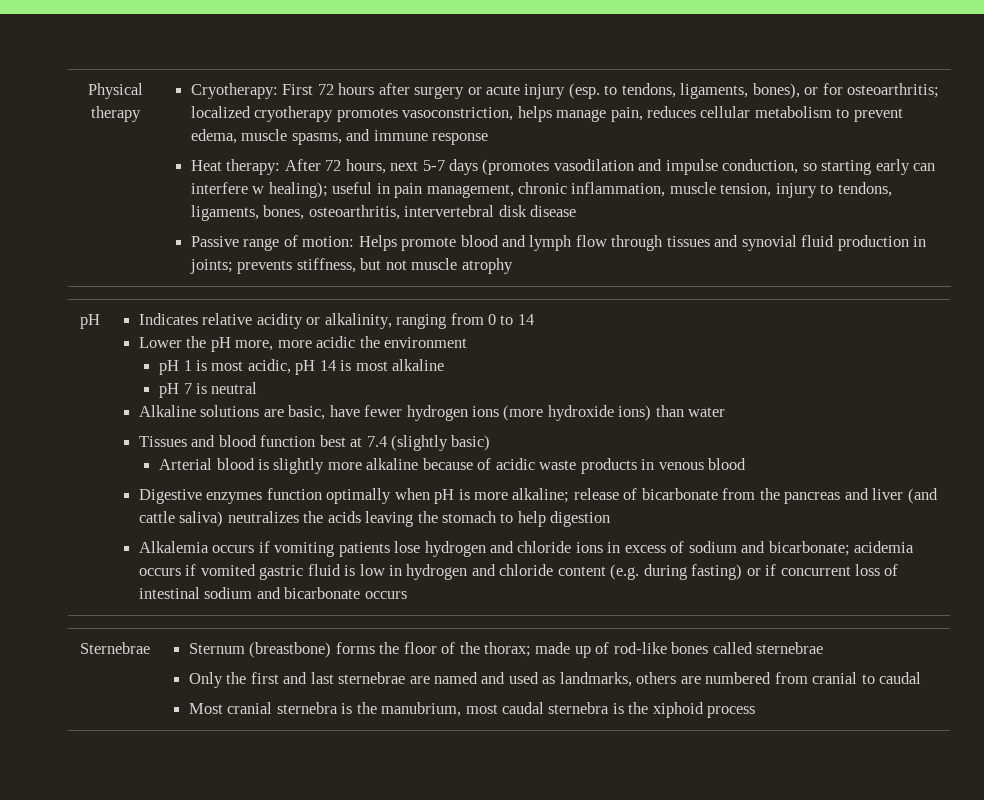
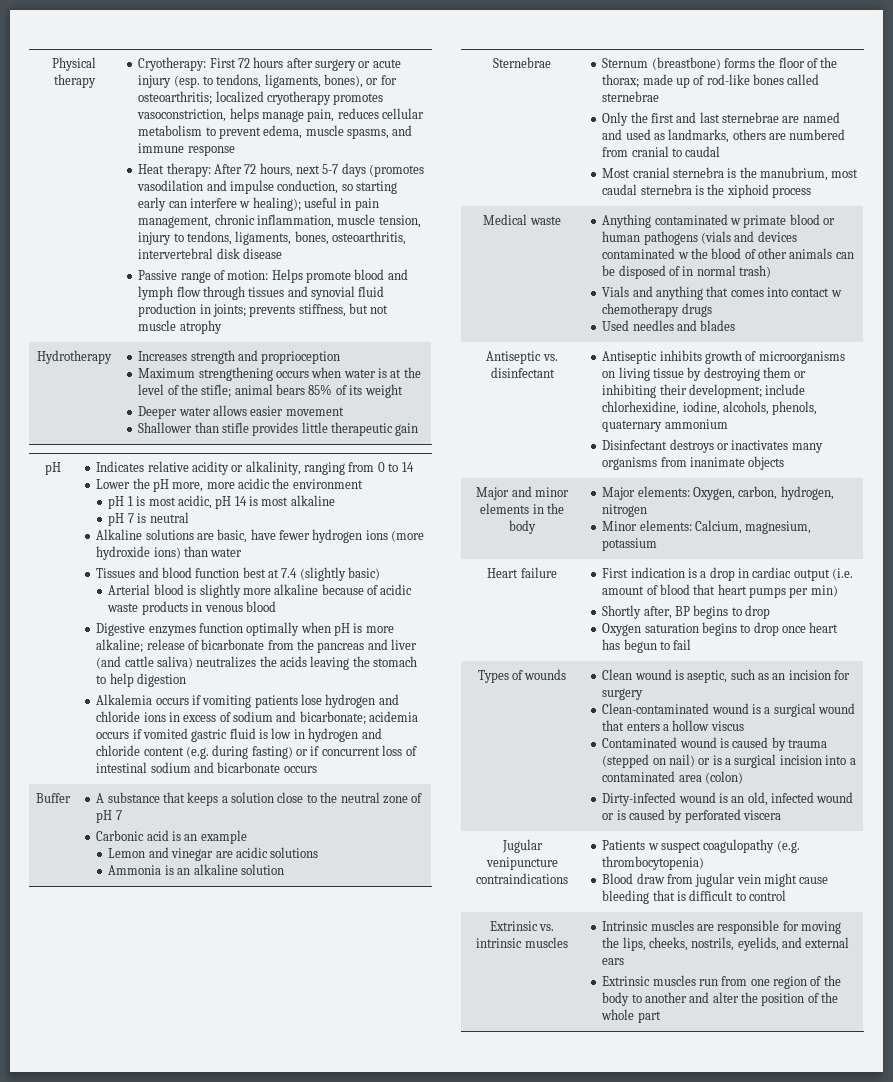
(513, 266) none -> [37,350,112,364] [138,350,341,364] [138,367,421,381] [138,384,403,398] [138,405,344,419] [138,422,419,436] // Hydrotherapy | Increases strength and proprioception // Maximum strengthening occurs when water is at the level of the stifle; animal bears 85% of its weight // Deeper water allows easier movement // Shallower than stifle provides little therapeutic gain
(407, 595) none -> [36,793,71,803] [96,792,423,806] [96,810,122,823] [96,830,247,844] [108,847,319,861] [108,864,284,875] // Buffer | A substance that keeps a solution close to the neutral zone of pH 7 // Carbonic acid is an example // Lemon and vinegar are acidic solutions // Ammonia is an alkaline solution
(756, 712) none -> [483,214,561,225] [602,214,836,228] [602,231,797,245] [602,248,854,259] [602,265,772,279] [602,286,842,300] [602,303,712,317] [602,320,736,331] [486,351,558,364] [490,367,555,378] [602,350,845,364] [602,367,807,381] [602,384,806,398] [602,401,818,415] [602,419,728,432] [602,439,823,453] [602,456,785,470] [476,486,569,500] [480,503,564,514] [509,520,536,534] [602,486,834,500] [602,504,648,517] [602,520,812,534] [602,538,658,551] [487,567,557,578] [602,567,854,581] [602,584,838,598] [602,605,771,619] [602,622,839,636] [602,639,692,653] [477,669,567,683] [602,669,851,683] [602,688,644,700] [602,703,856,717] [602,720,744,731] [602,737,828,751] [602,754,856,768] [602,771,743,784] [602,792,854,806] [602,809,782,823] [501,839,543,853] [485,857,558,870] [476,873,568,884] [602,839,800,853] [602,856,705,870] [602,873,829,887] [602,890,787,904] [489,921,555,931] [476,937,568,948] [602,920,842,934] [602,937,850,951] [602,958,625,965] [602,975,841,989] [602,992,839,1006] [601,1009,661,1023] // Medical waste | Anything contaminated w primate blood or human pathogens (vials and devices contaminated w the blood of other animals can be disposed of in normal trash) // Vials and anything that comes into contact w chemotherapy drugs // Used needles and blades // Antiseptic vs. disinfectant | Antiseptic inhibits growth of microorganisms on living tissue by destroying them or inhibiting their development; include chlorhexidine, iodine, alcohols, phenols, quaternary ammonium // Disinfectant destroys or inactivates many organisms from inanimate objects // Major and minor elements in the body | Major elements: Oxygen, carbon, hydrogen, nitrogen // Minor elements: Calcium, magnesium, potassium // Heart failure | First indication is a drop in cardiac output (i.e. amount of blood that heart pumps per min) // Shortly after, BP begins to drop // Oxygen saturation begins to drop once heart has begun to fail // Types of wounds | Clean wound is aseptic, such as an incision for surgery // Clean-contaminated wound is a surgical wound that enters a hollow viscus // Contaminated wound is caused by trauma (stepped on nail) or is a surgical incision into a contaminated area (colon) // Dirty-infected wound is an old, infected wound or is caused by perforated viscera // Jugular venipuncture contraindications | Patients w suspect coagulopathy (e.g. thrombocytopenia) // Blood draw from jugular vein might cause bleeding that is difficult to control // Extrinsic vs. intrinsic muscles | Intrinsic muscles are responsible for moving the lips, cheeks, nostrils, eyelids, and external ears // Extrinsic muscles run from one region of the body to another and alter the position of the whole part

